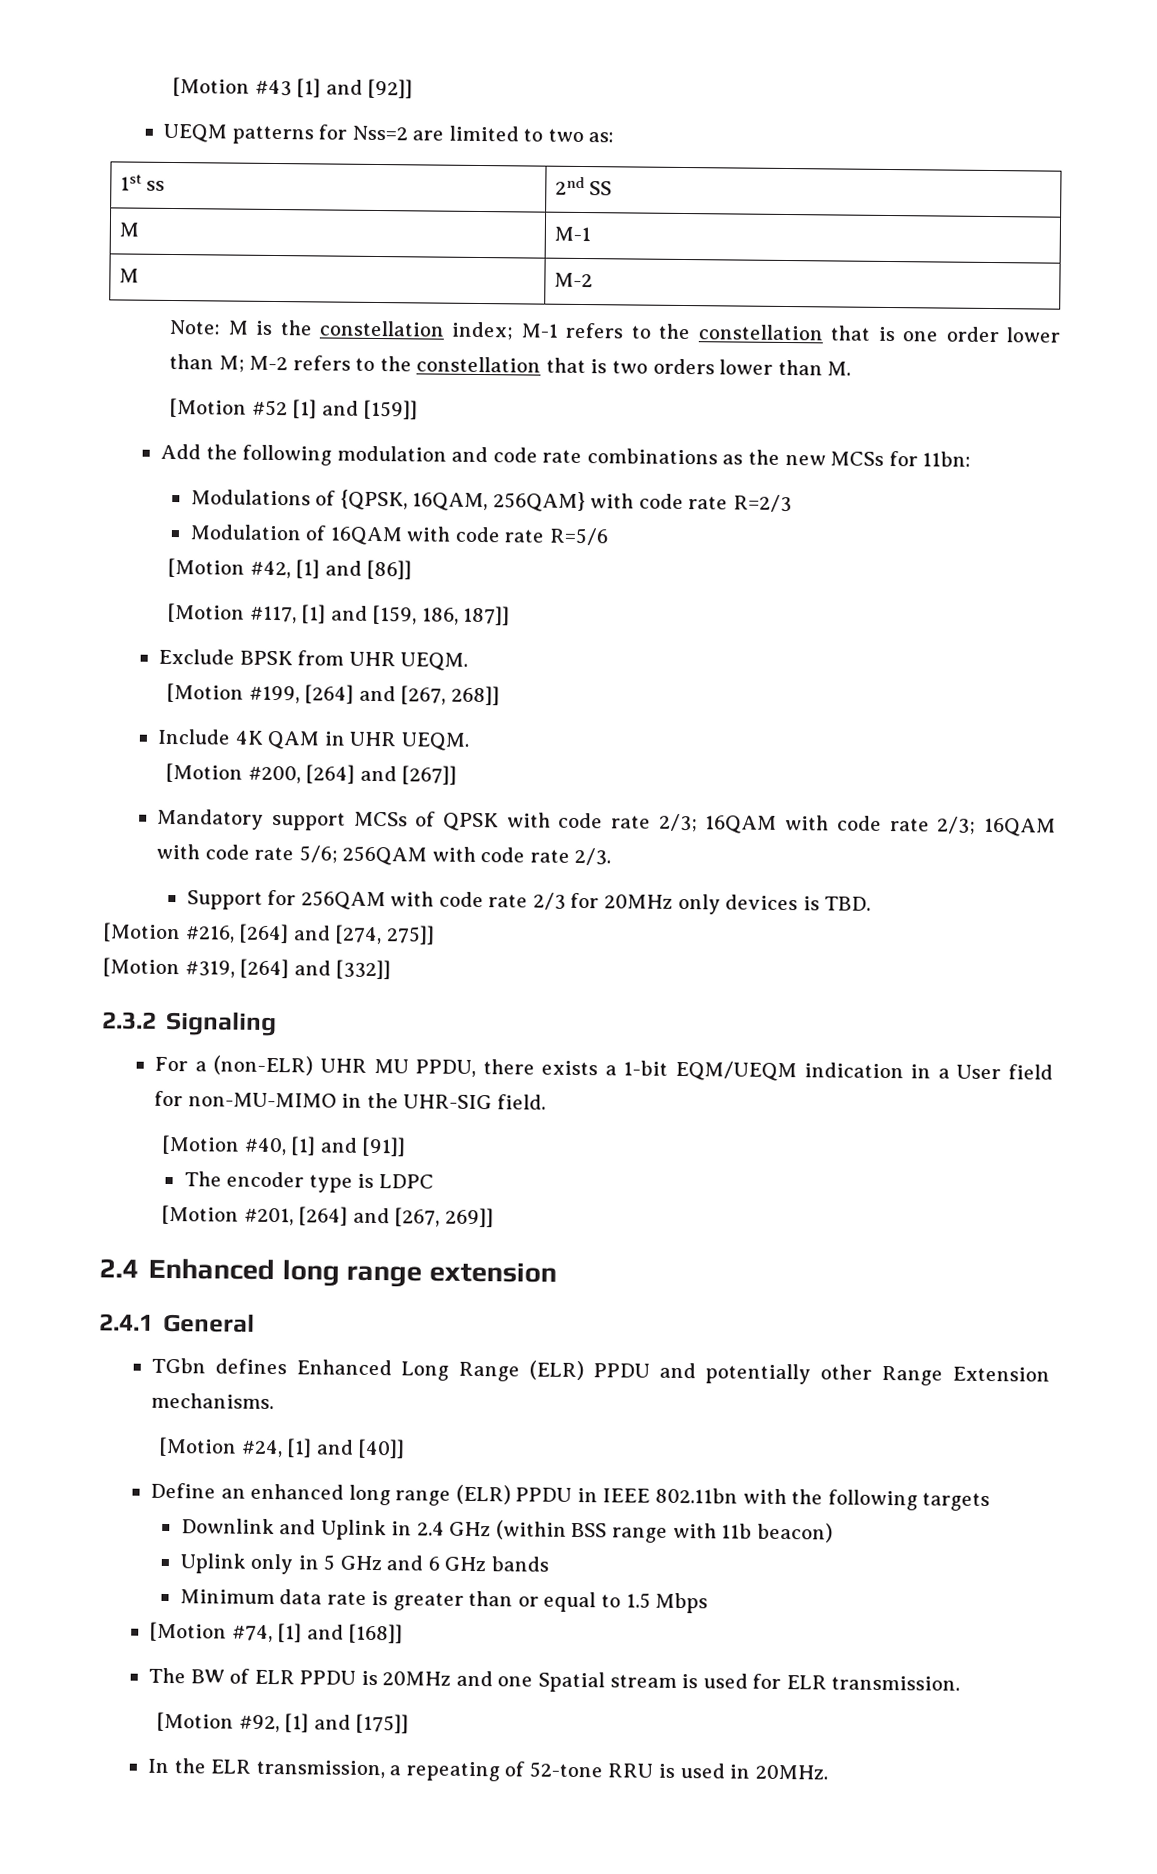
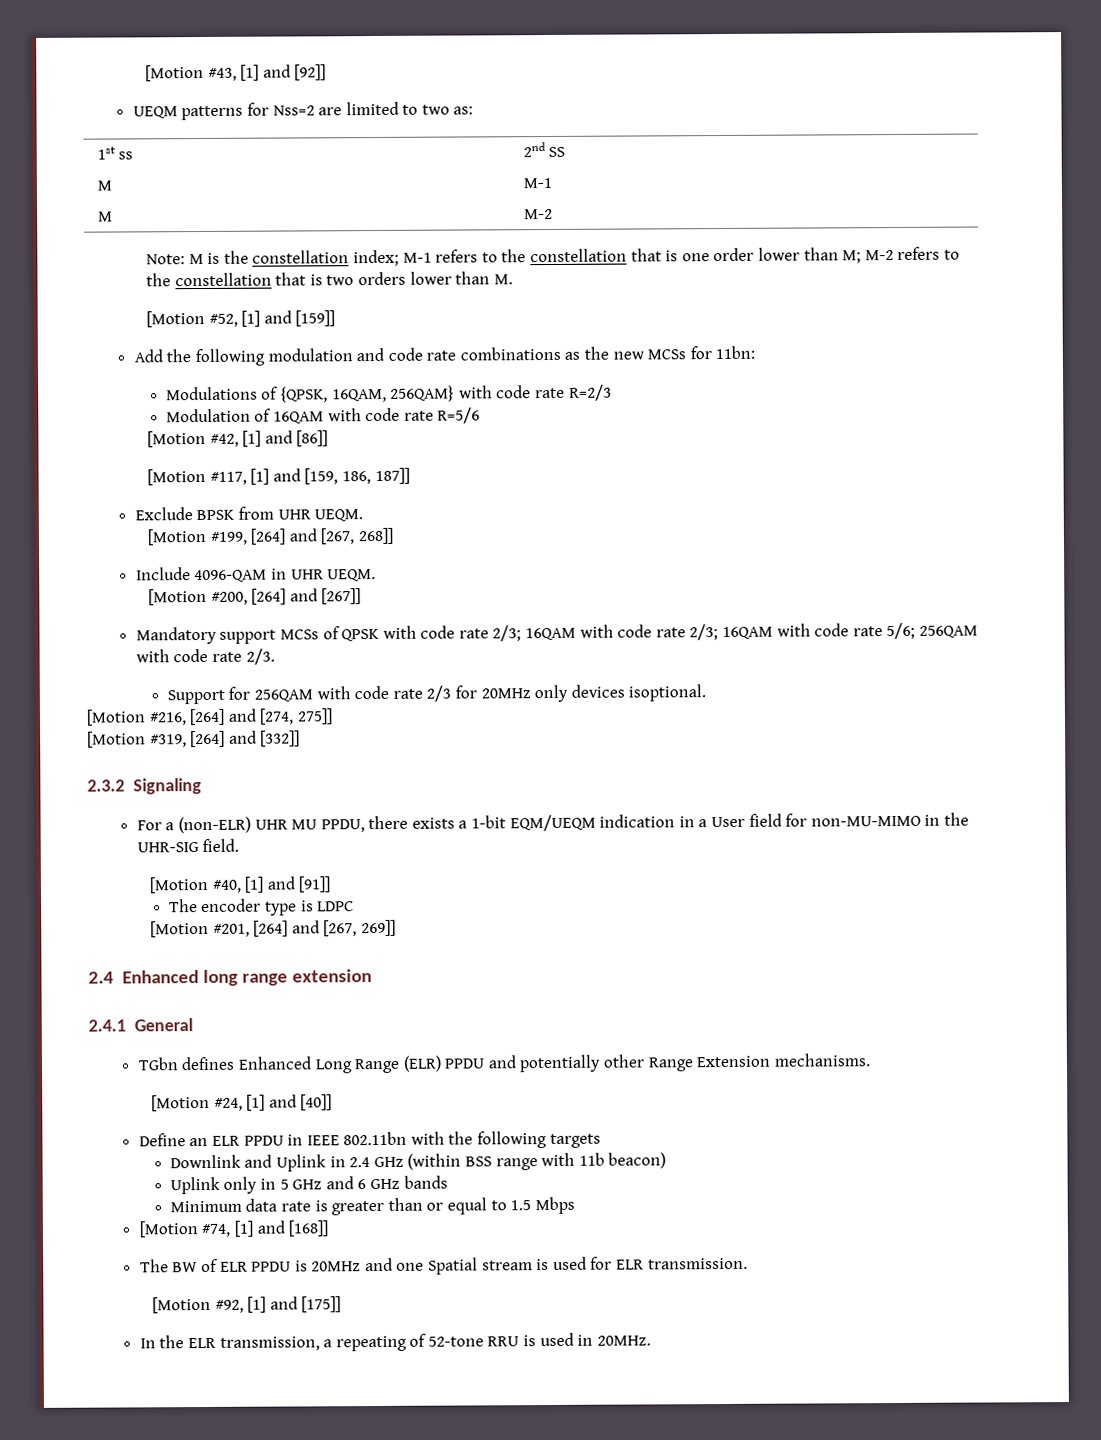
[172,76,292,97] [Motion #43 -> [145,64,237,82] [Motion #43,
[251,399,288,417] #52 -> [208,313,238,327] #52,
[234,730,320,750] 4K QAM -> [194,569,268,583] 4096-QAM
[802,896,872,911] is TBD. -> [628,684,707,702] isoptional.
[250,1483,511,1506] enhanced long range (ELR) -> [211,1135,240,1146] ELR

